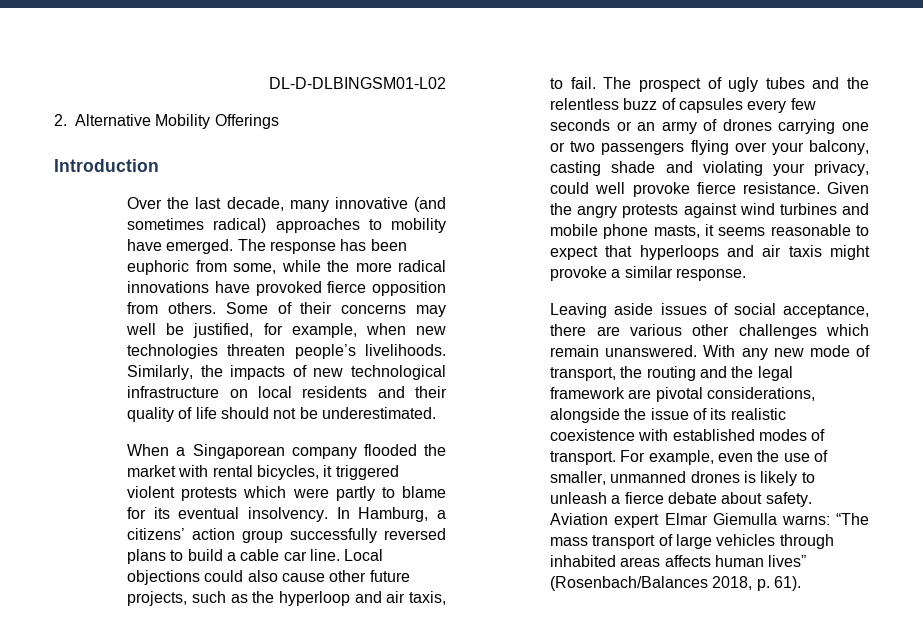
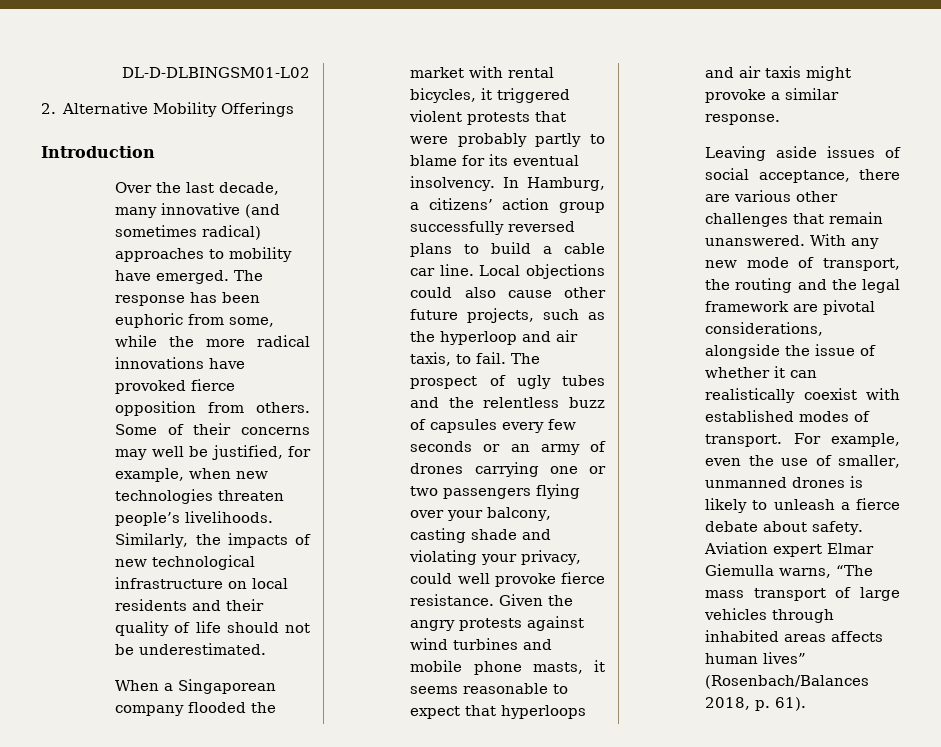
[243,486,329,498] which were -> [535,111,567,122] [410,133,527,147] that were probably
[826,324,869,336] which -> [793,213,825,224] that
[710,408,786,420] [550,429,636,441] its realistic coexistence -> [705,366,818,378] [705,388,857,403] whether it can realistically coexist
[781,515,830,525] warns: -> [779,568,832,578] warns,

